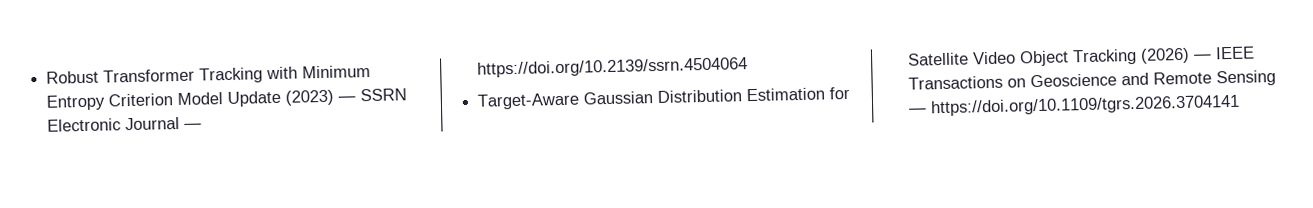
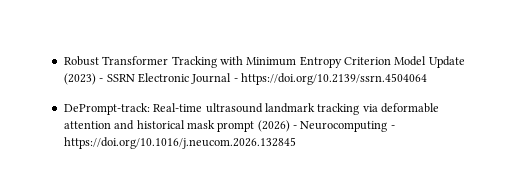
[338,96,357,102] — -> [99,78,104,82] -
[184,123,203,129] — -> [233,78,238,82] -
[477,86,851,110] [908,46,1256,67] [908,70,1277,90] [909,94,1241,117] Target-Aware Gaussian Distribution Estimation for Satellite Video Object Tracking (2026) — IEEE Transactions on Geoscience and Remote Sensing — https://doi.org/10.1109/tgrs.2026.3704141 -> [63,103,439,115] [63,120,395,132] [63,137,296,149] DePrompt-track: Real-time ultrasound landmark tracking via deformable attention and historical mask prompt (2026) - Neurocomputing - https://doi.org/10.1016/j.neucom.2026.132845

